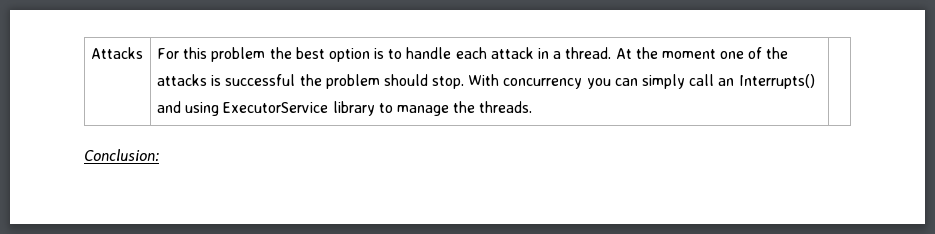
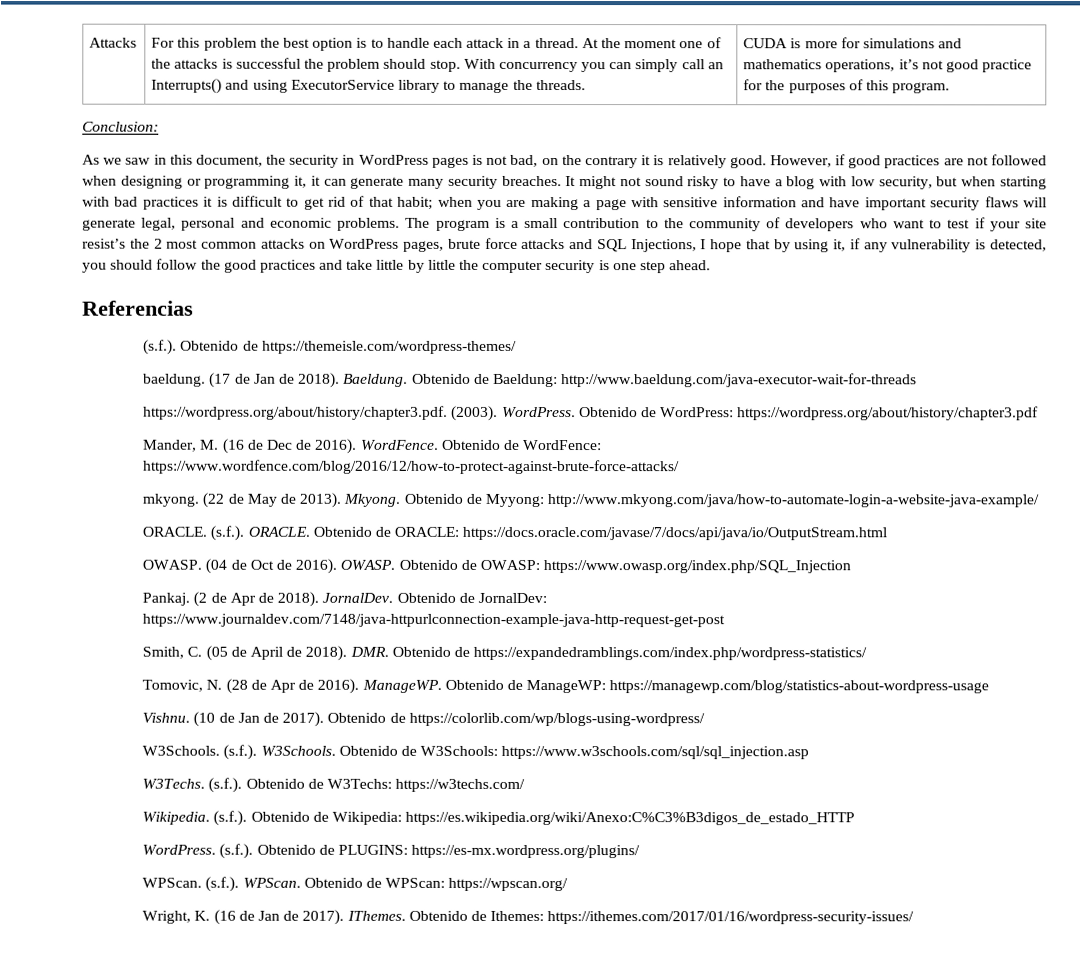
[84,149,159,162] // Conclusion: -> [743,37,963,49] [743,59,1033,73] [743,79,951,94] [82,121,159,132] [82,154,1048,169] [82,175,1047,190] [82,195,1047,211] [82,217,1048,232] [82,237,1047,253] [82,258,712,274] [82,300,194,316] [143,339,517,355] [143,372,918,388] [143,405,1040,421] [143,438,603,454] [143,459,681,475] [142,492,1040,508] [142,525,888,541] [142,558,852,574] [142,591,547,607] [142,613,726,628] [142,645,868,661] [142,678,990,694] [142,711,705,727] [142,744,810,760] [142,777,526,793] [142,810,856,826] [142,843,641,859] [142,876,569,892] [142,909,915,925] CUDA is more for simulations and mathematics operations, it’s not good practice for the purposes of this program. // Conclusion: // As we saw in this document, the security in WordPress pages is not bad, on the contrary it is relatively good. However, if good practices are not followed when designing or programming it, it can generate many security breaches. It might not sound risky to have a blog with low security, but when starting with bad practices it is difficult to get rid of that habit; when you are making a page with sensitive information and have important security flaws will generate legal, personal and economic problems. The program is a small contribution to the community of developers who want to test if your site resist’s the 2 most common attacks on WordPress pages, brute force attacks and SQL Injections, I hope that by using it, if any vulnerability is detected, you should follow the good practices and take little by little the computer security is one step ahead. // Referencias // (s.f.). Obtenido de https://themeisle.com/wordpress-themes/ // baeldung. (17 de Jan de 2018). Baeldung. Obtenido de Baeldung: http://www.baeldung.com/java-executor-wait-for-threads // https://wordpress.org/about/history/chapter3.pdf. (2003). WordPress. Obtenido de WordPress: https://wordpress.org/about/history/chapter3.pdf // Mander, M. (16 de Dec de 2016). WordFence. Obtenido de WordFence: https://www.wordfence.com/blog/2016/12/how-to-protect-against-brute-force-attacks/ // mkyong. (22 de May de 2013). Mkyong. Obtenido de Myyong: http://www.mkyong.com/java/how-to-automate-login-a-website-java-example/ // ORACLE. (s.f.). ORACLE. Obtenido de ORACLE: https://docs.oracle.com/javase/7/docs/api/java/io/OutputStream.html // OWASP. (04 de Oct de 2016). OWASP. Obtenido de OWASP: https://www.owasp.org/index.php/SQL_Injection // Pankaj. (2 de Apr de 2018). JornalDev. Obtenido de JornalDev: https://www.journaldev.com/7148/java-httpurlconnection-example-java-http-request-get-post // Smith, C. (05 de April de 2018). DMR. Obtenido de https://expandedramblings.com/index.php/wordpress-statistics/ // Tomovic, N. (28 de Apr de 2016). ManageWP. Obtenido de ManageWP: https://managewp.com/blog/statistics-about-wordpress-usage // Vishnu. (10 de Jan de 2017). Obtenido de https://colorlib.com/wp/blogs-using-wordpress/ // W3Schools. (s.f.). W3Schools. Obtenido de W3Schools: https://www.w3schools.com/sql/sql_injection.asp // W3Techs. (s.f.). Obtenido de W3Techs: https://w3techs.com/ // Wikipedia. (s.f.). Obtenido de Wikipedia: https://es.wikipedia.org/wiki/Anexo:C%C3%B3digos_de_estado_HTTP // WordPress. (s.f.). Obtenido de PLUGINS: https://es-mx.wordpress.org/plugins/ // WPScan. (s.f.). WPScan. Obtenido de WPScan: https://wpscan.org/ // Wright, K. (16 de Jan de 2017). IThemes. Obtenido de Ithemes: https://ithemes.com/2017/01/16/wordpress-security-issues/

